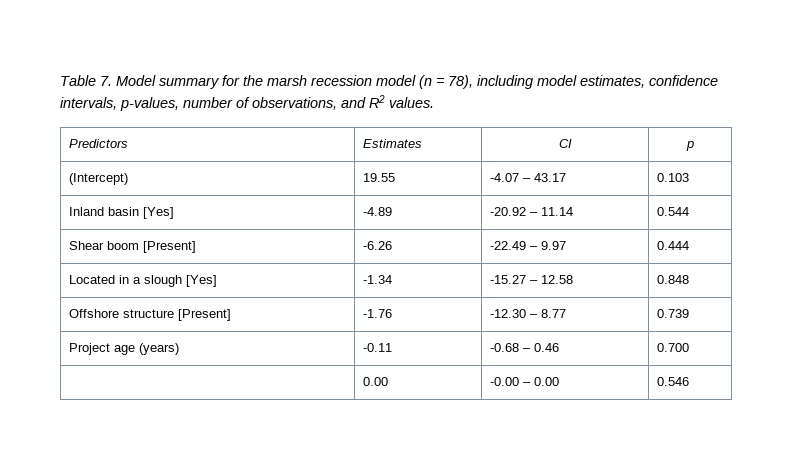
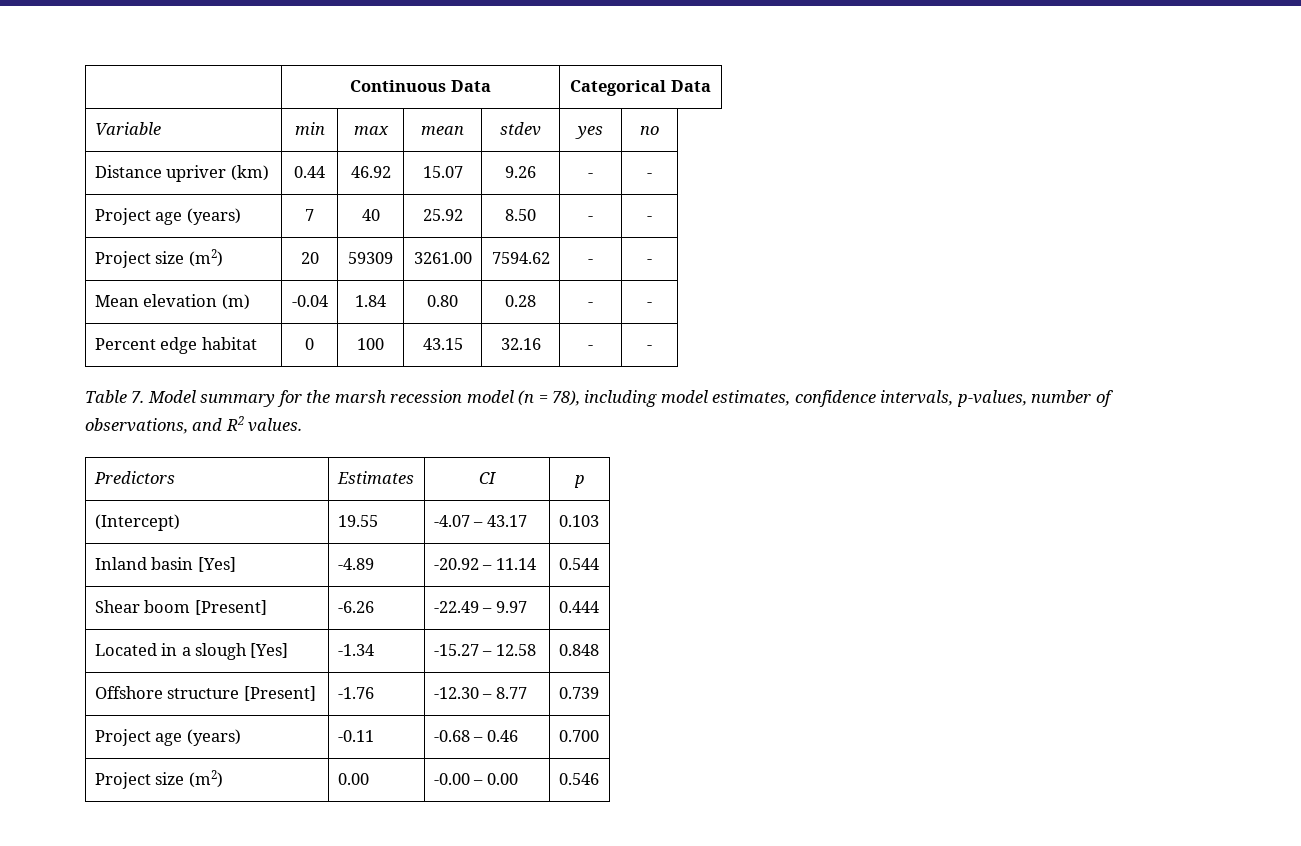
(60, 80) none -> [350,80,491,92] [570,80,711,96] [94,122,161,135] [294,122,325,135] [353,126,389,135] [421,126,464,135] [500,122,541,136] [575,126,603,139] [640,126,659,135] [94,165,269,182] [294,166,325,178] [350,166,391,178] [422,166,463,178] [505,166,536,178] [588,173,593,178] [647,173,652,178] [94,208,241,225] [305,209,314,221] [361,209,380,221] [422,209,463,221] [505,209,536,221] [588,216,593,221] [647,216,652,221] [94,249,223,268] [300,252,319,264] [348,252,393,264] [413,252,472,264] [491,252,550,264] [588,259,593,264] [647,259,652,264] [94,294,250,310] [291,295,328,307] [355,295,386,307] [427,295,458,307] [505,295,536,307] [588,302,593,307] [647,302,652,307] [94,337,257,354] [305,338,314,350] [357,338,384,350] [422,338,463,350] [500,338,541,350] [588,345,593,350] [647,345,652,350] | Continuous Data | Categorical Data // Variable | min | max | mean | stdev | yes | no // Distance upriver (km) | 0.44 | 46.92 | 15.07 | 9.26 | - | - // Project age (years) | 7 | 40 | 25.92 | 8.50 | - | - // Project size (m2) | 20 | 59309 | 3261.00 | 7594.62 | - | - // Mean elevation (m) | -0.04 | 1.84 | 0.80 | 0.28 | - | - // Percent edge habitat | 0 | 100 | 43.15 | 32.16 | - | - //
(690, 347) none -> [94,770,223,789] Project size (m2)

